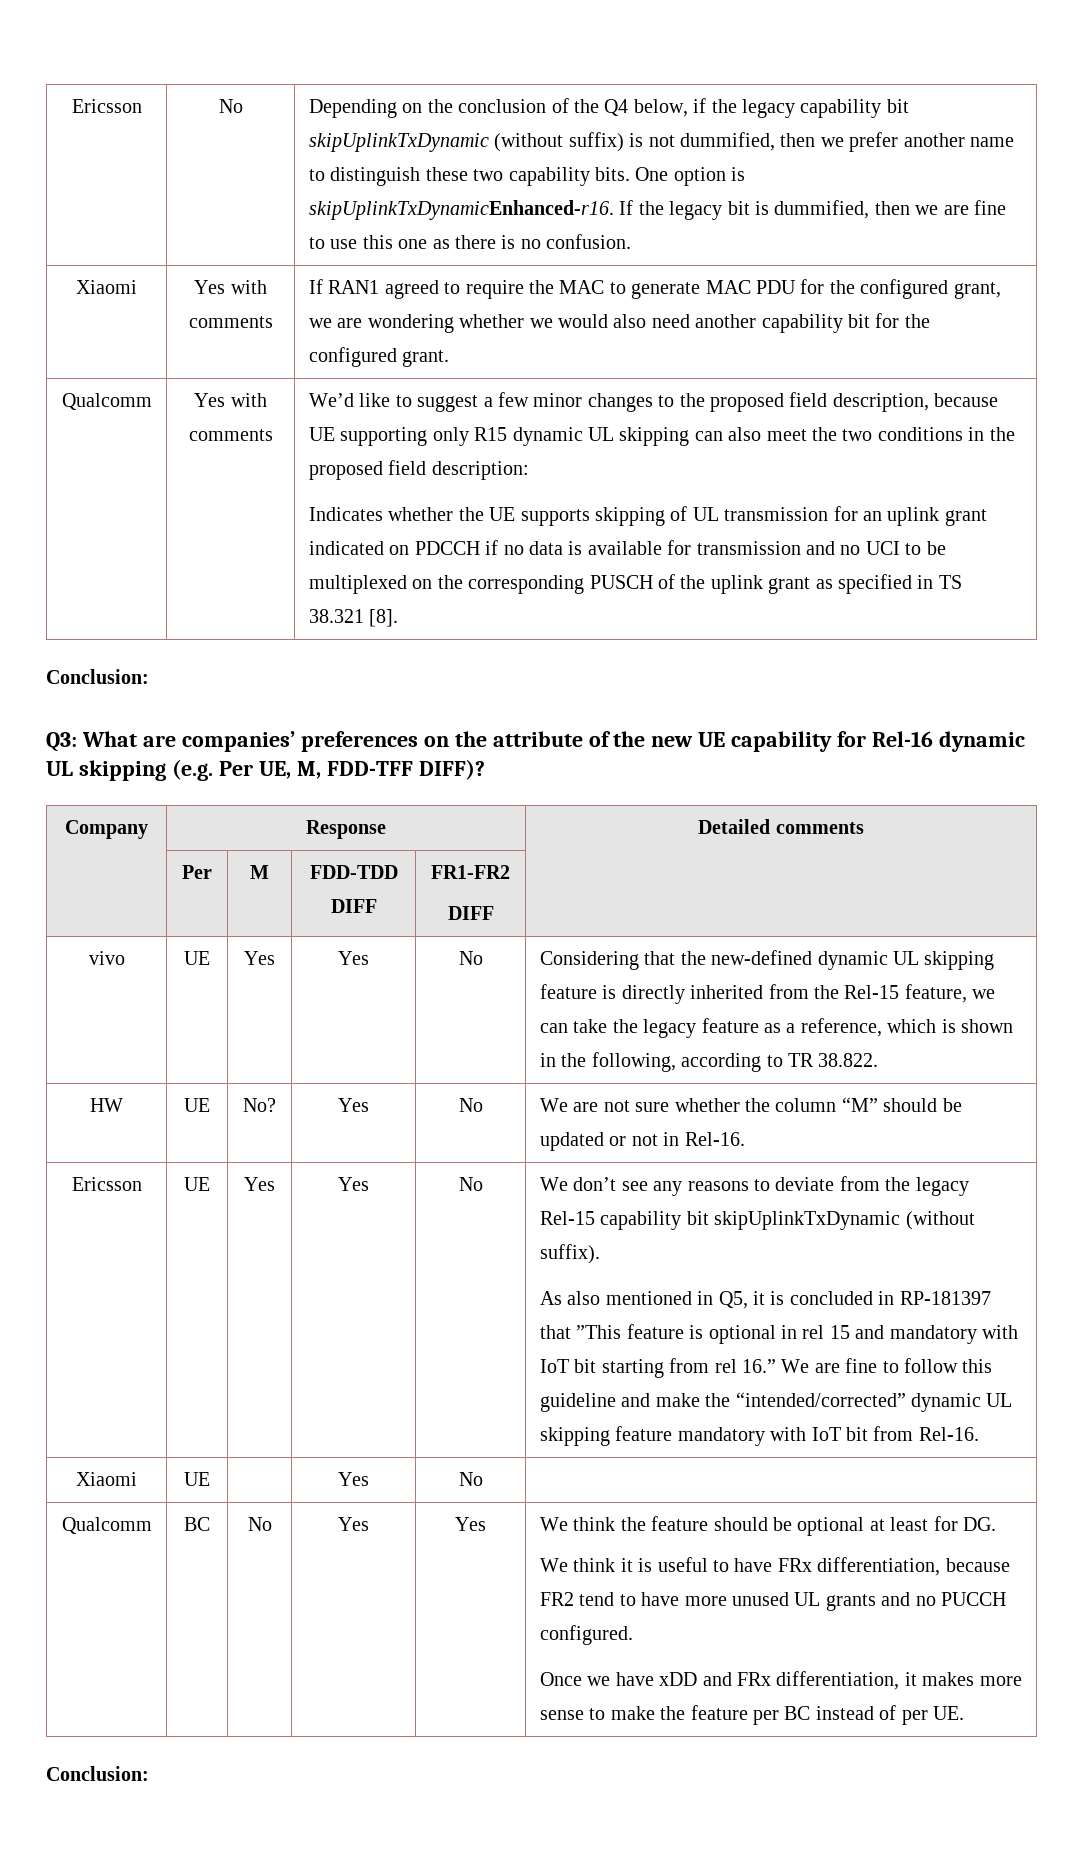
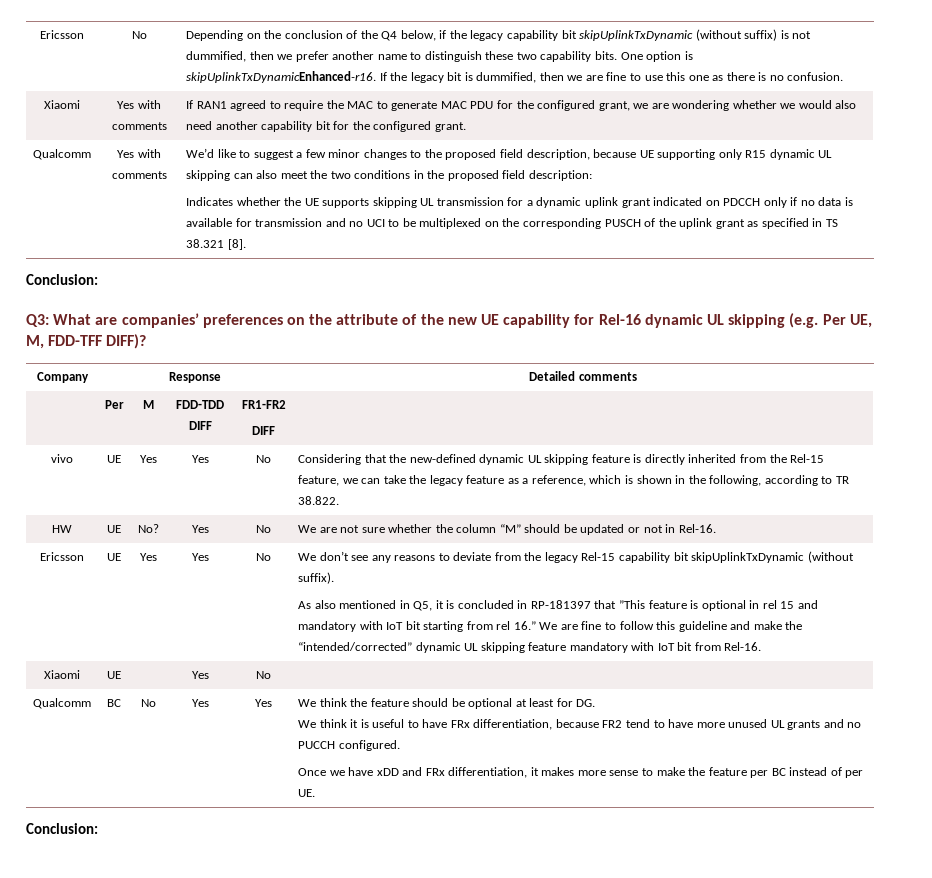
[670,506,688,521] of -> (417, 202) none
[862,511,882,521] an -> [526,197,582,208] a dynamic
(480, 548) none -> [763,197,787,208] only

